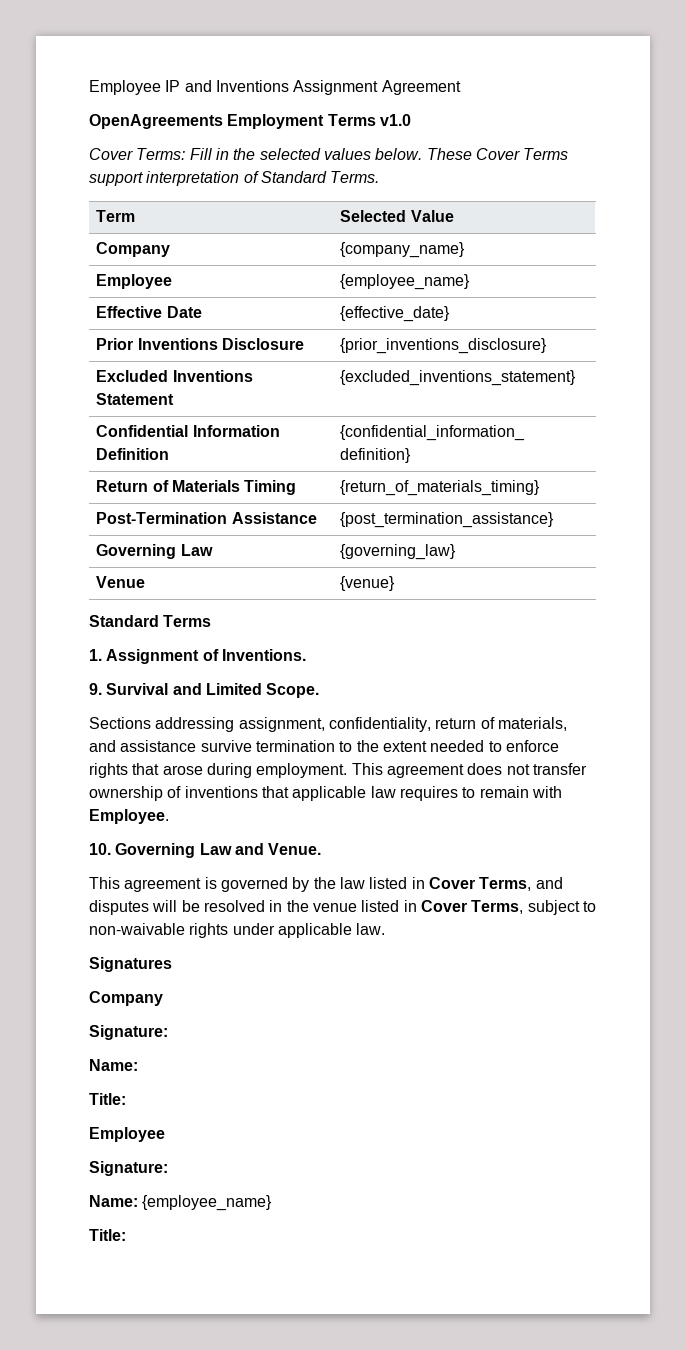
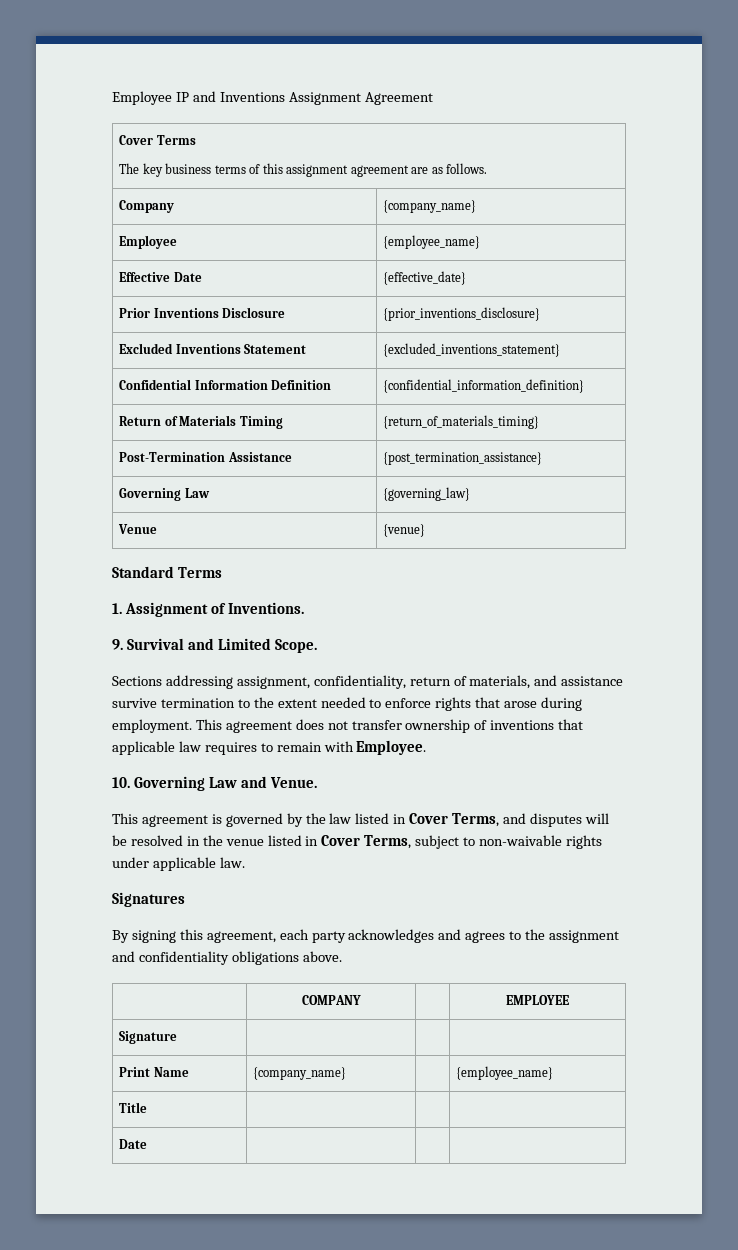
[89,114,411,129] [89,148,569,160] [89,171,380,186] [96,210,136,222] [340,210,454,222] // OpenAgreements Employment Terms v1.0 // Cover Terms: Fill in the selected values below. These Cover Terms support interpretation of Standard Terms. // Term | Selected Value -> [119,135,196,145] [119,163,488,177] // Cover Terms // The key business terms of this assignment agreement are as follows.
[89,991,163,1006] [89,1025,168,1040] [89,1059,138,1071] [89,1093,126,1105] [89,1127,165,1142] [89,1161,168,1176] [89,1195,273,1211] [89,1229,126,1241] Company // Signature: // Name: // Title: // Employee // Signature: // Name: {employee_name} // Title: -> [112,929,620,943] [112,951,342,965] [301,995,361,1005] [506,995,569,1005] [119,1031,178,1044] [119,1067,189,1077] [253,1067,347,1080] [456,1066,554,1080] [119,1102,148,1113] [119,1139,148,1149] By signing this agreement, each party acknowledges and agrees to the assignment and confidentiality obligations above. // | COMPANY | | EMPLOYEE // Signature | | | // Print Name | {company_name} | | {employee_name} // Title | | | // Date | | |

